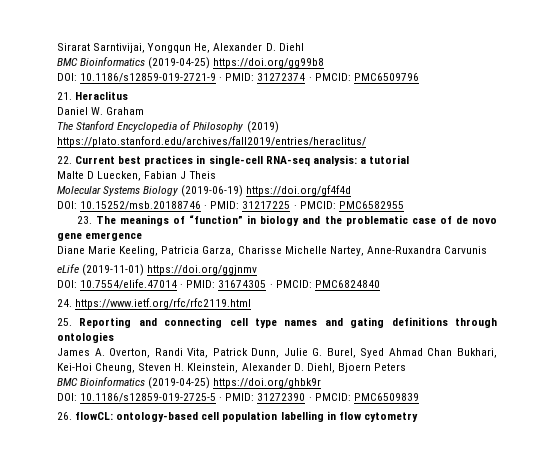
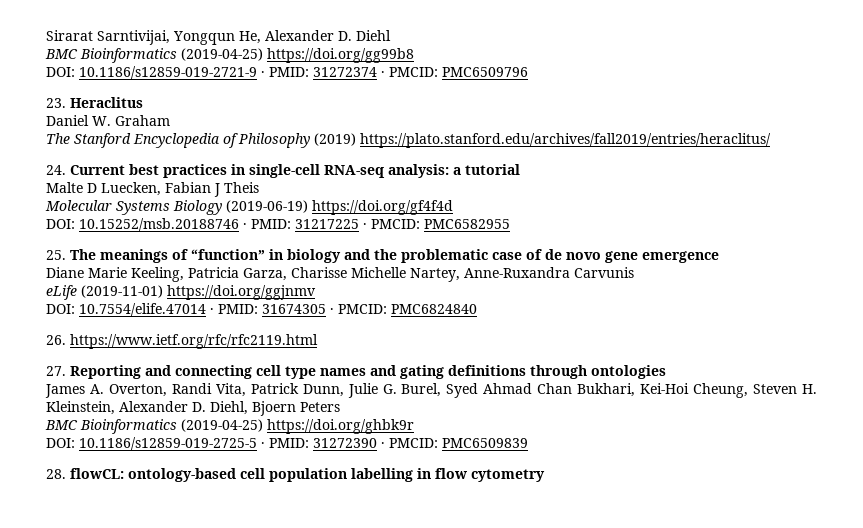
[57,92,72,100] 21. -> [46,98,66,108] 23.
[57,156,72,164] 22. -> [46,165,66,175] 24.
[76,216,92,224] 23. -> [46,250,66,260] 25.
[57,299,72,307] 24. -> [46,335,66,345] 26.
[57,318,72,326] 25. -> [46,366,66,376] 27.
[57,412,72,420] 26. -> [46,469,66,479] 28.

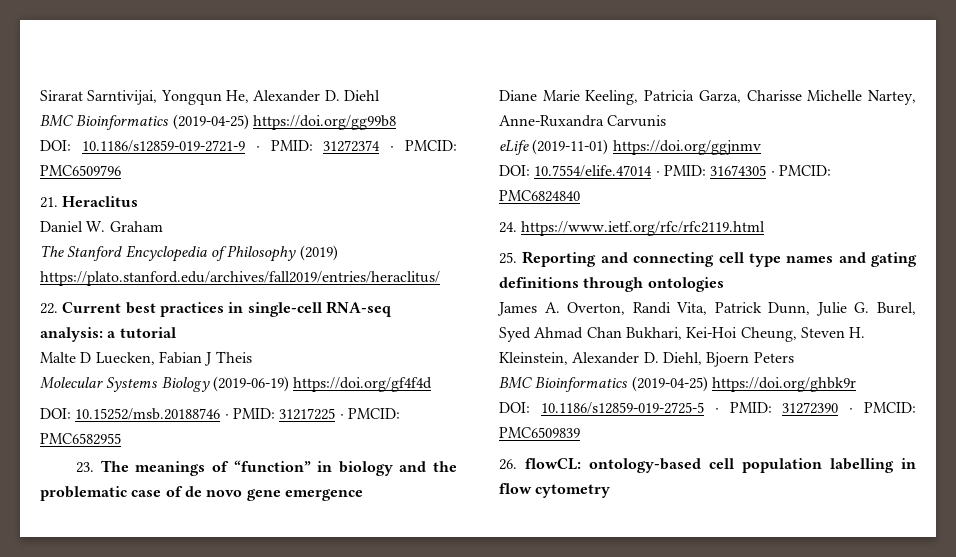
[46,98,66,108] 23. -> [40,197,58,208] 21.
[46,165,66,175] 24. -> [40,303,58,314] 22.
[46,250,66,260] 25. -> [76,462,95,473] 23.
[46,335,66,345] 26. -> [499,222,517,233] 24.
[46,366,66,376] 27. -> [499,252,517,264] 25.
[46,469,66,479] 28. -> [499,459,517,470] 26.

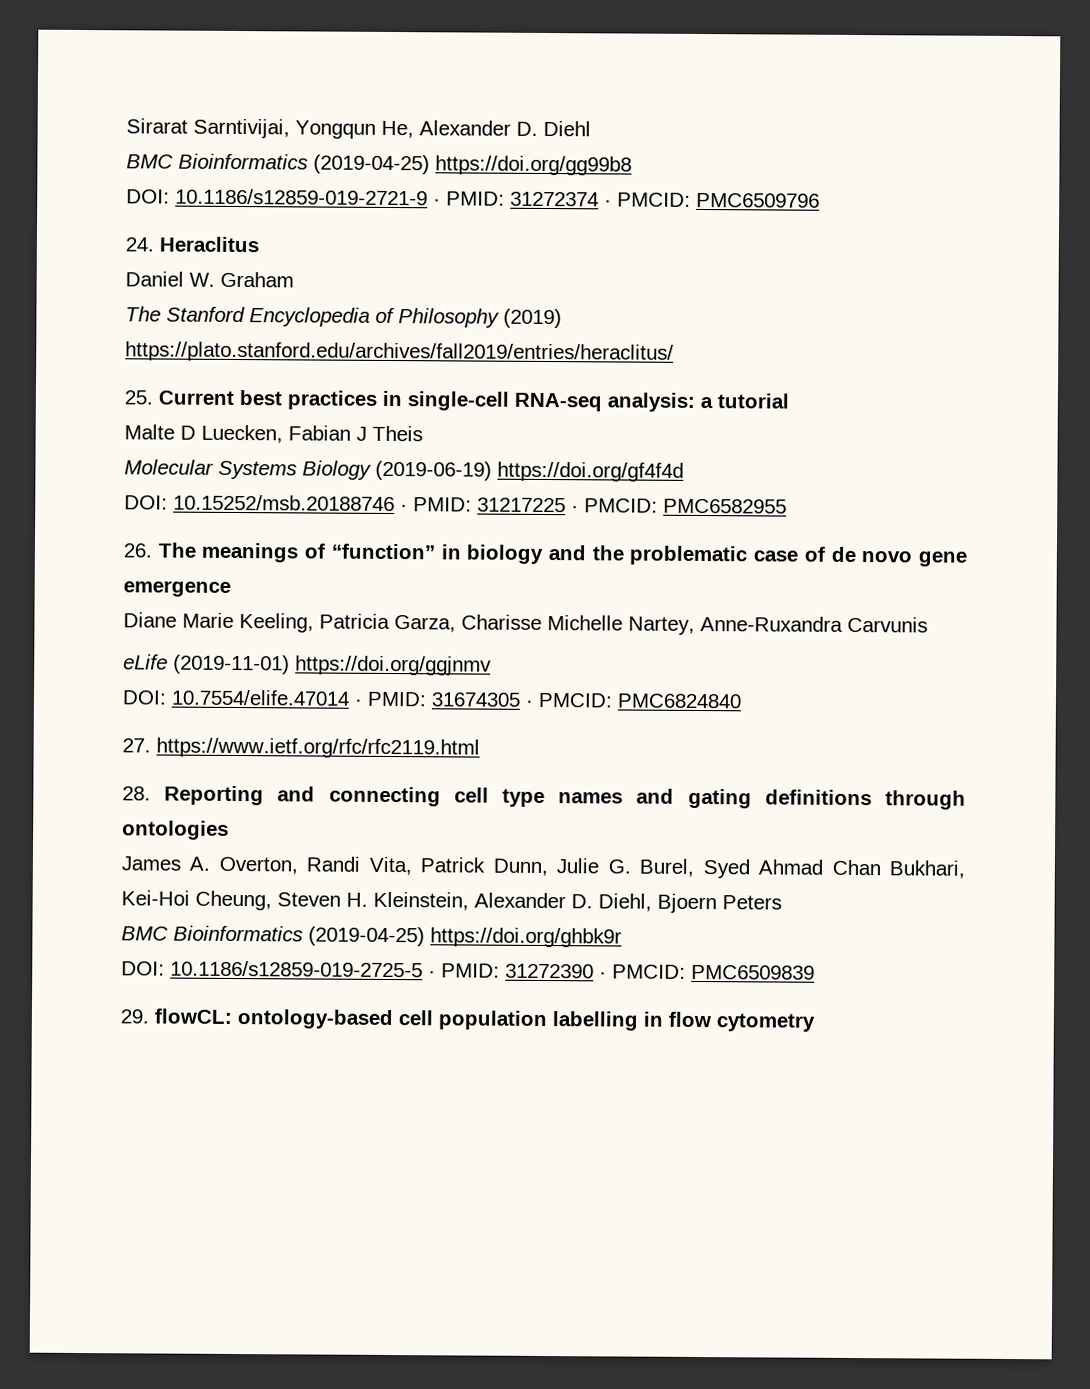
[40,197,58,208] 21. -> [125,237,154,252] 24.
[40,303,58,314] 22. -> [124,390,153,405] 25.
[76,462,95,473] 23. -> [123,543,152,558] 26.
[499,222,517,233] 24. -> [122,738,151,753] 27.
[499,252,517,264] 25. -> [122,786,151,801] 28.
[499,459,517,470] 26. -> [120,1009,149,1024] 29.

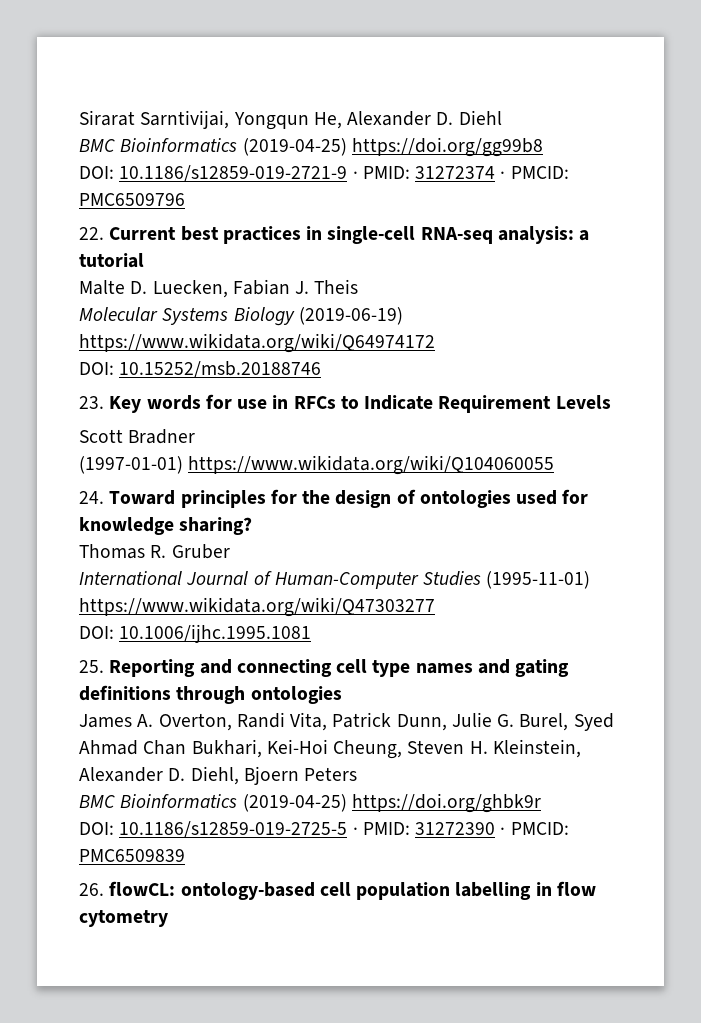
[125,236,259,253] [125,271,294,288] [125,306,562,329] [125,341,674,364] [124,390,153,405] 24. Heraclitus // Daniel W. Graham // The Stanford Encyclopedia of Philosophy (2019) https://plato.stanford.edu/archives/fall2019/entries/heraclitus/ // 25. -> [79,227,104,240] 22.
[180,425,196,440] D -> [130,281,148,294] D.
[356,426,367,441] J -> [295,281,310,294] J.
[497,461,684,482] https://doi.org/gf4f4d -> [79,333,435,353] https://www.wikidata.org/wiki/Q64974172
[400,497,787,514] [123,542,967,567] [123,580,231,597] [123,612,928,635] [123,654,492,676] [122,689,742,709] [122,737,480,759] [122,786,151,801] · PMID: 31217225 · PMCID: PMC6582955 // 26. The meanings of “function” in biology and the problematic case of de novo gene emergence // Diane Marie Keeling, Patricia Garza, Charisse Michelle Nartey, Anne-Ruxandra Carvunis // eLife (2019-11-01) https://doi.org/ggjnmv // DOI: 10.7554/elife.47014 · PMID: 31674305 · PMCID: PMC6824840 // 27. https://www.ietf.org/rfc/rfc2119.html // 28. -> [79,394,611,413] [79,429,196,444] [79,455,555,475] [79,489,589,508] [79,517,253,535] [79,544,230,559] [79,571,591,589] [79,597,435,617] [79,624,312,643] [79,660,104,673] // 23. Key words for use in RFCs to Indicate Requirement Levels // Scott Bradner // (1997-01-01) https://www.wikidata.org/wiki/Q104060055 // 24. Toward principles for the design of ontologies used for knowledge sharing? // Thomas R. Gruber // International Journal of Human-Computer Studies (1995-11-01) https://www.wikidata.org/wiki/Q47303277 // DOI: 10.1006/ijhc.1995.1081 // 25.
[120,1009,149,1024] 29. -> [79,883,104,896] 26.

